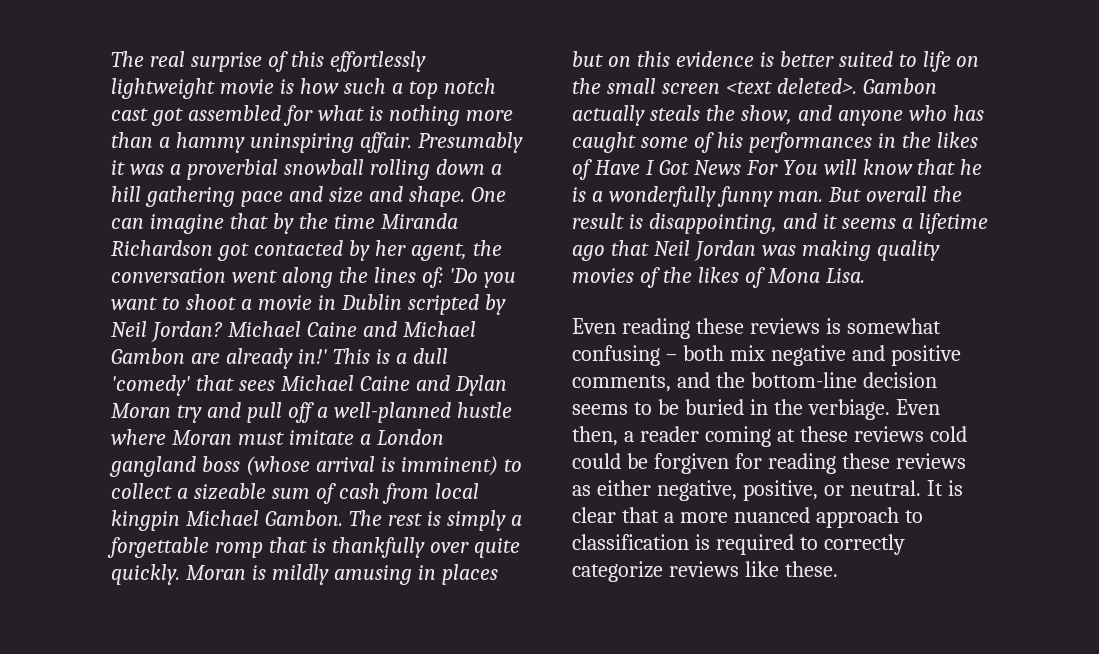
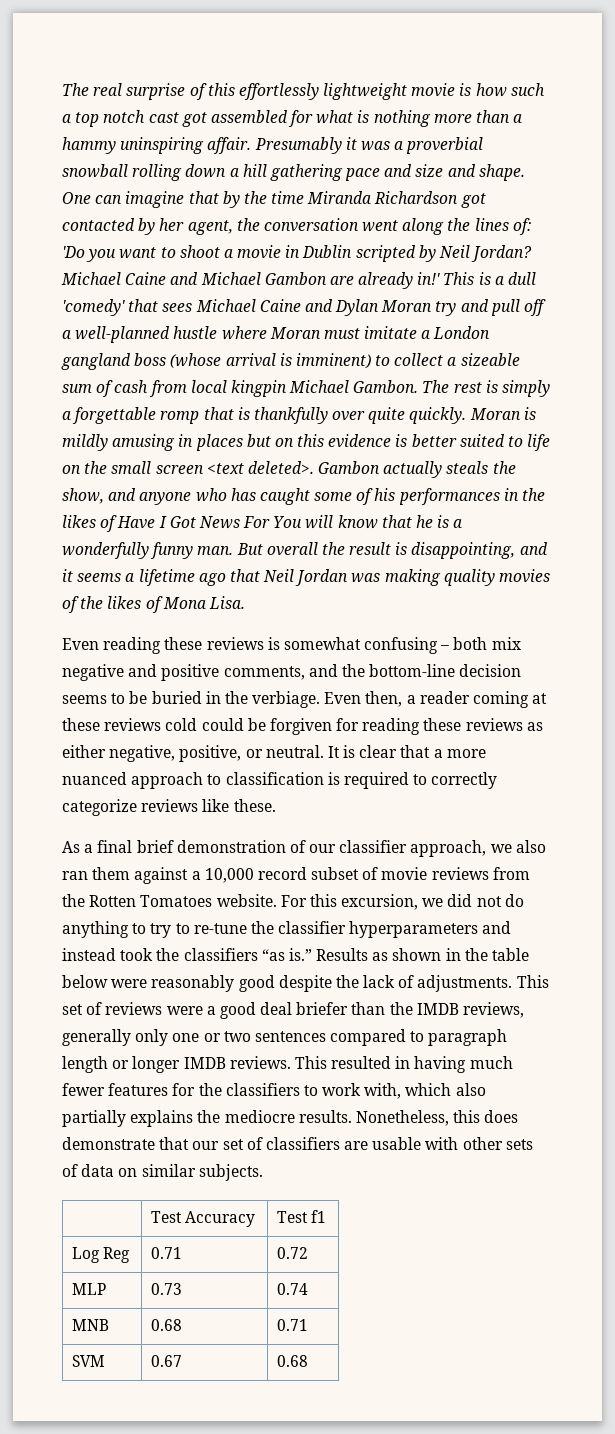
(838, 569) none -> [62,840,546,857] [62,867,530,884] [62,894,524,910] [62,921,512,938] [62,948,530,961] [62,975,549,992] [62,1002,525,1019] [62,1029,508,1046] [62,1056,513,1073] [62,1083,486,1099] [62,1110,519,1127] [62,1137,533,1150] [62,1164,263,1181] [150,1211,256,1227] [276,1210,327,1223] [71,1247,131,1263] [150,1247,182,1259] [276,1247,308,1259] [71,1283,106,1295] [150,1283,182,1295] [276,1283,308,1295] [71,1319,109,1331] [150,1319,182,1331] [276,1319,308,1331] [71,1355,105,1367] [150,1355,182,1367] [276,1355,308,1367] // As a final brief demonstration of our classifier approach, we also ran them against a 10,000 record subset of movie reviews from the Rotten Tomatoes website. For this excursion, we did not do anything to try to re-tune the classifier hyperparameters and instead took the classifiers “as is.” Results as shown in the table below were reasonably good despite the lack of adjustments. This set of reviews were a good deal briefer than the IMDB reviews, generally only one or two sentences compared to paragraph length or longer IMDB reviews. This resulted in having much fewer features for the classifiers to work with, which also partially explains the mediocre results. Nonetheless, this does demonstrate that our set of classifiers are usable with other sets of data on similar subjects. // | Test Accuracy | Test f1 // Log Reg | 0.71 | 0.72 // MLP | 0.73 | 0.74 // MNB | 0.68 | 0.71 // SVM | 0.67 | 0.68

